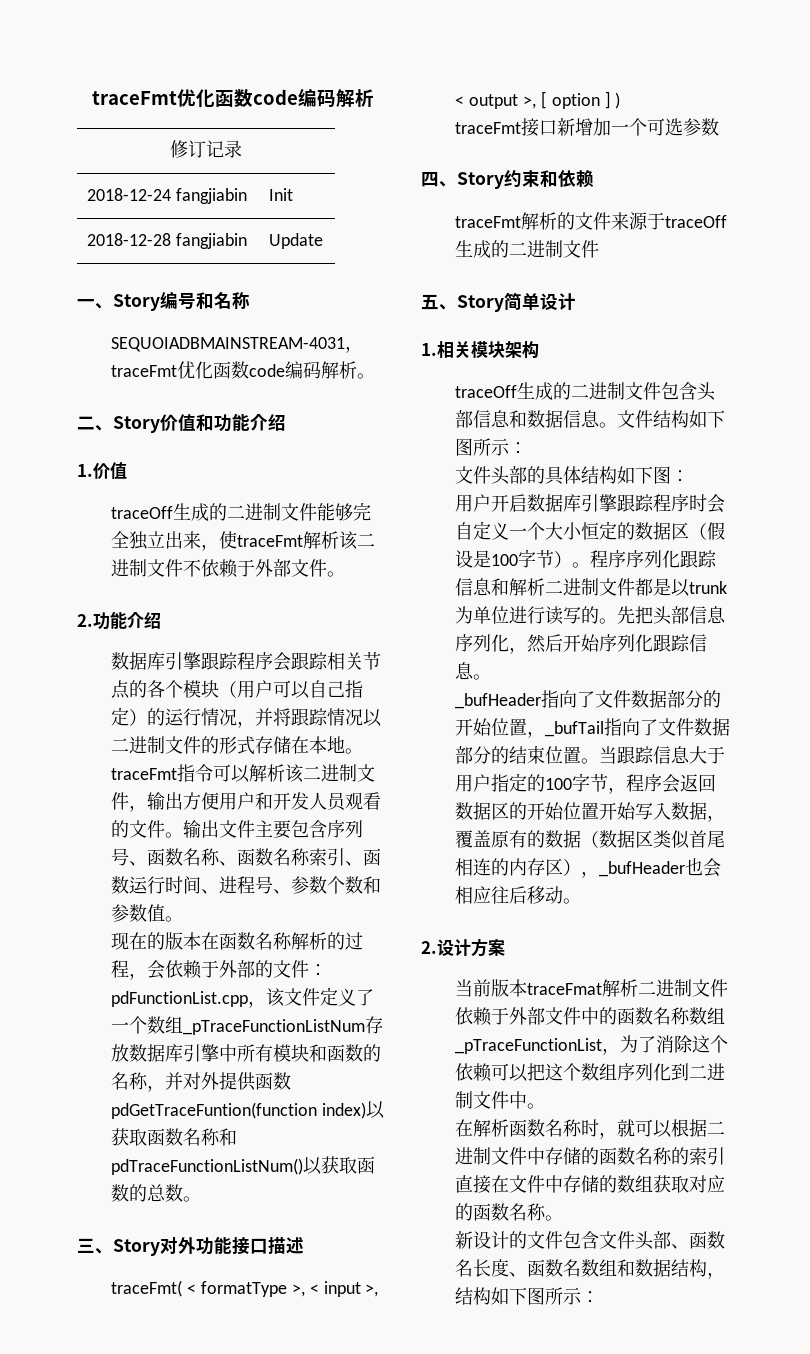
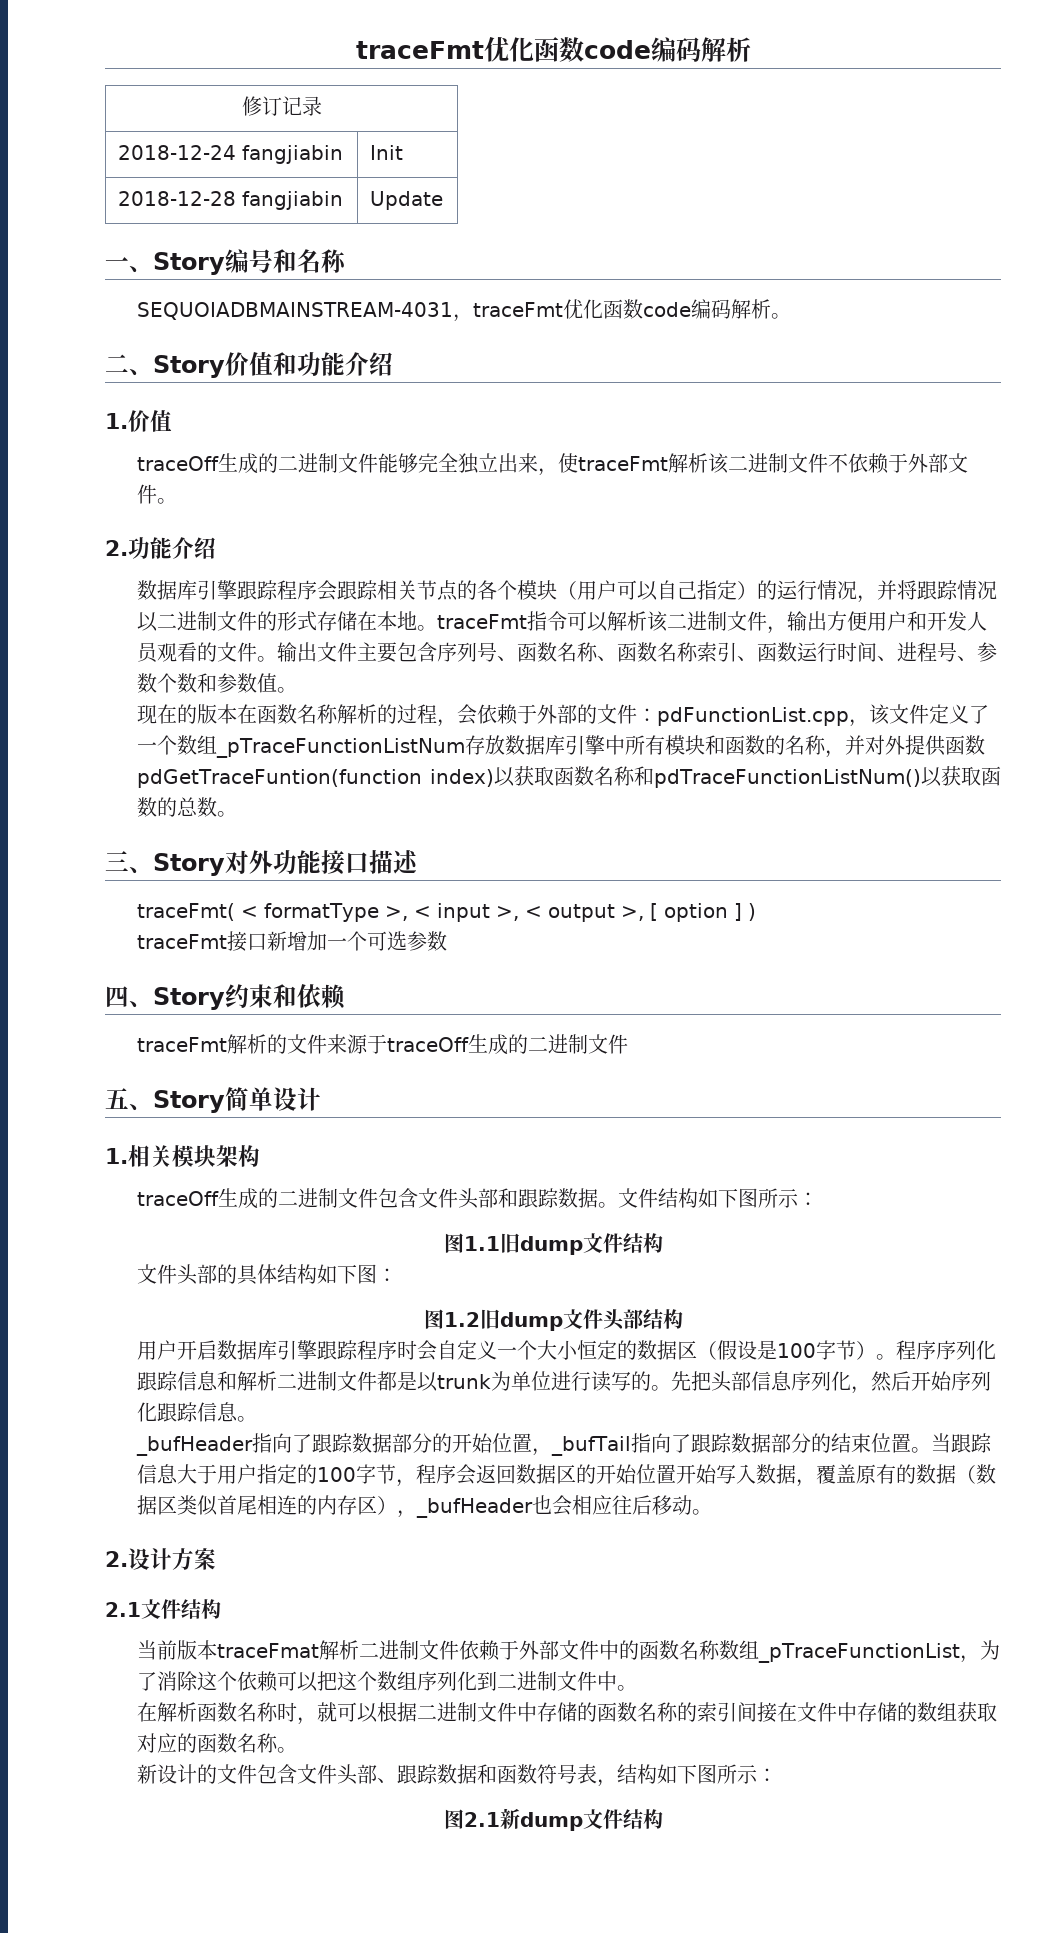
[697,382,717,401] [455,410,601,428] 头部信息和数据信息 -> [418,1188,599,1209] 文件头部和跟踪数据
(528, 448) none -> [443,1233,663,1255] // 图1.1旧dump文件结构
(690, 476) none -> [423,1309,683,1331] // 图1.2旧dump文件头部结构
[595,690,632,708] 文件 -> [312,1433,354,1453] 跟踪
[658,718,695,736] 文件 -> [691,1433,733,1453] 跟踪
(505, 947) none -> [105,1599,221,1619] // 2.1文件结构
[455,1175,474,1193] 直 -> [737,1702,758,1722] 间
[689,1231,726,1249] [455,1259,708,1277] 函数名长度、函数名数组和数据结构 -> [397,1764,598,1784] 跟踪数据和函数符号表
(600, 1297) none -> [443,1808,663,1831] // 图2.1新dump文件结构

